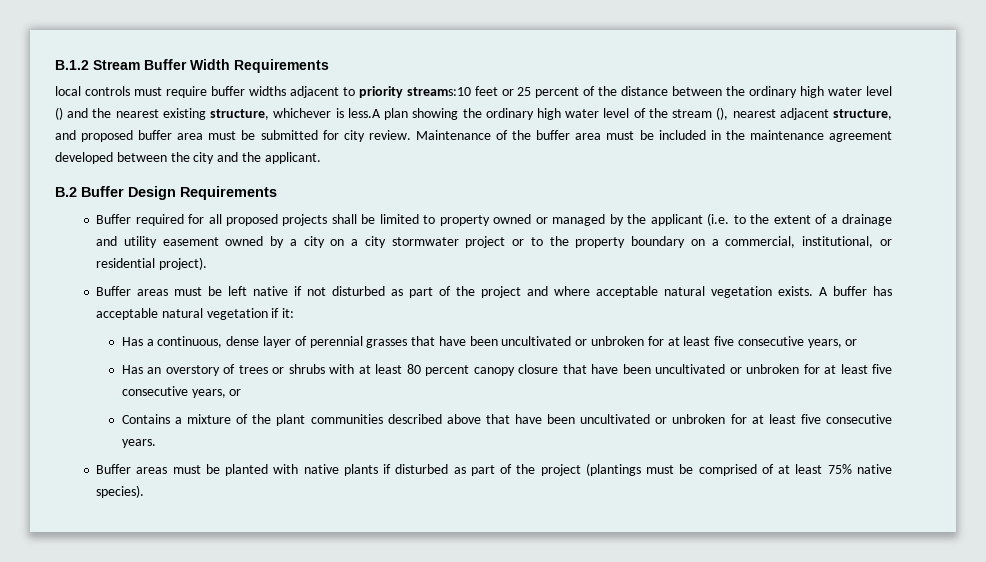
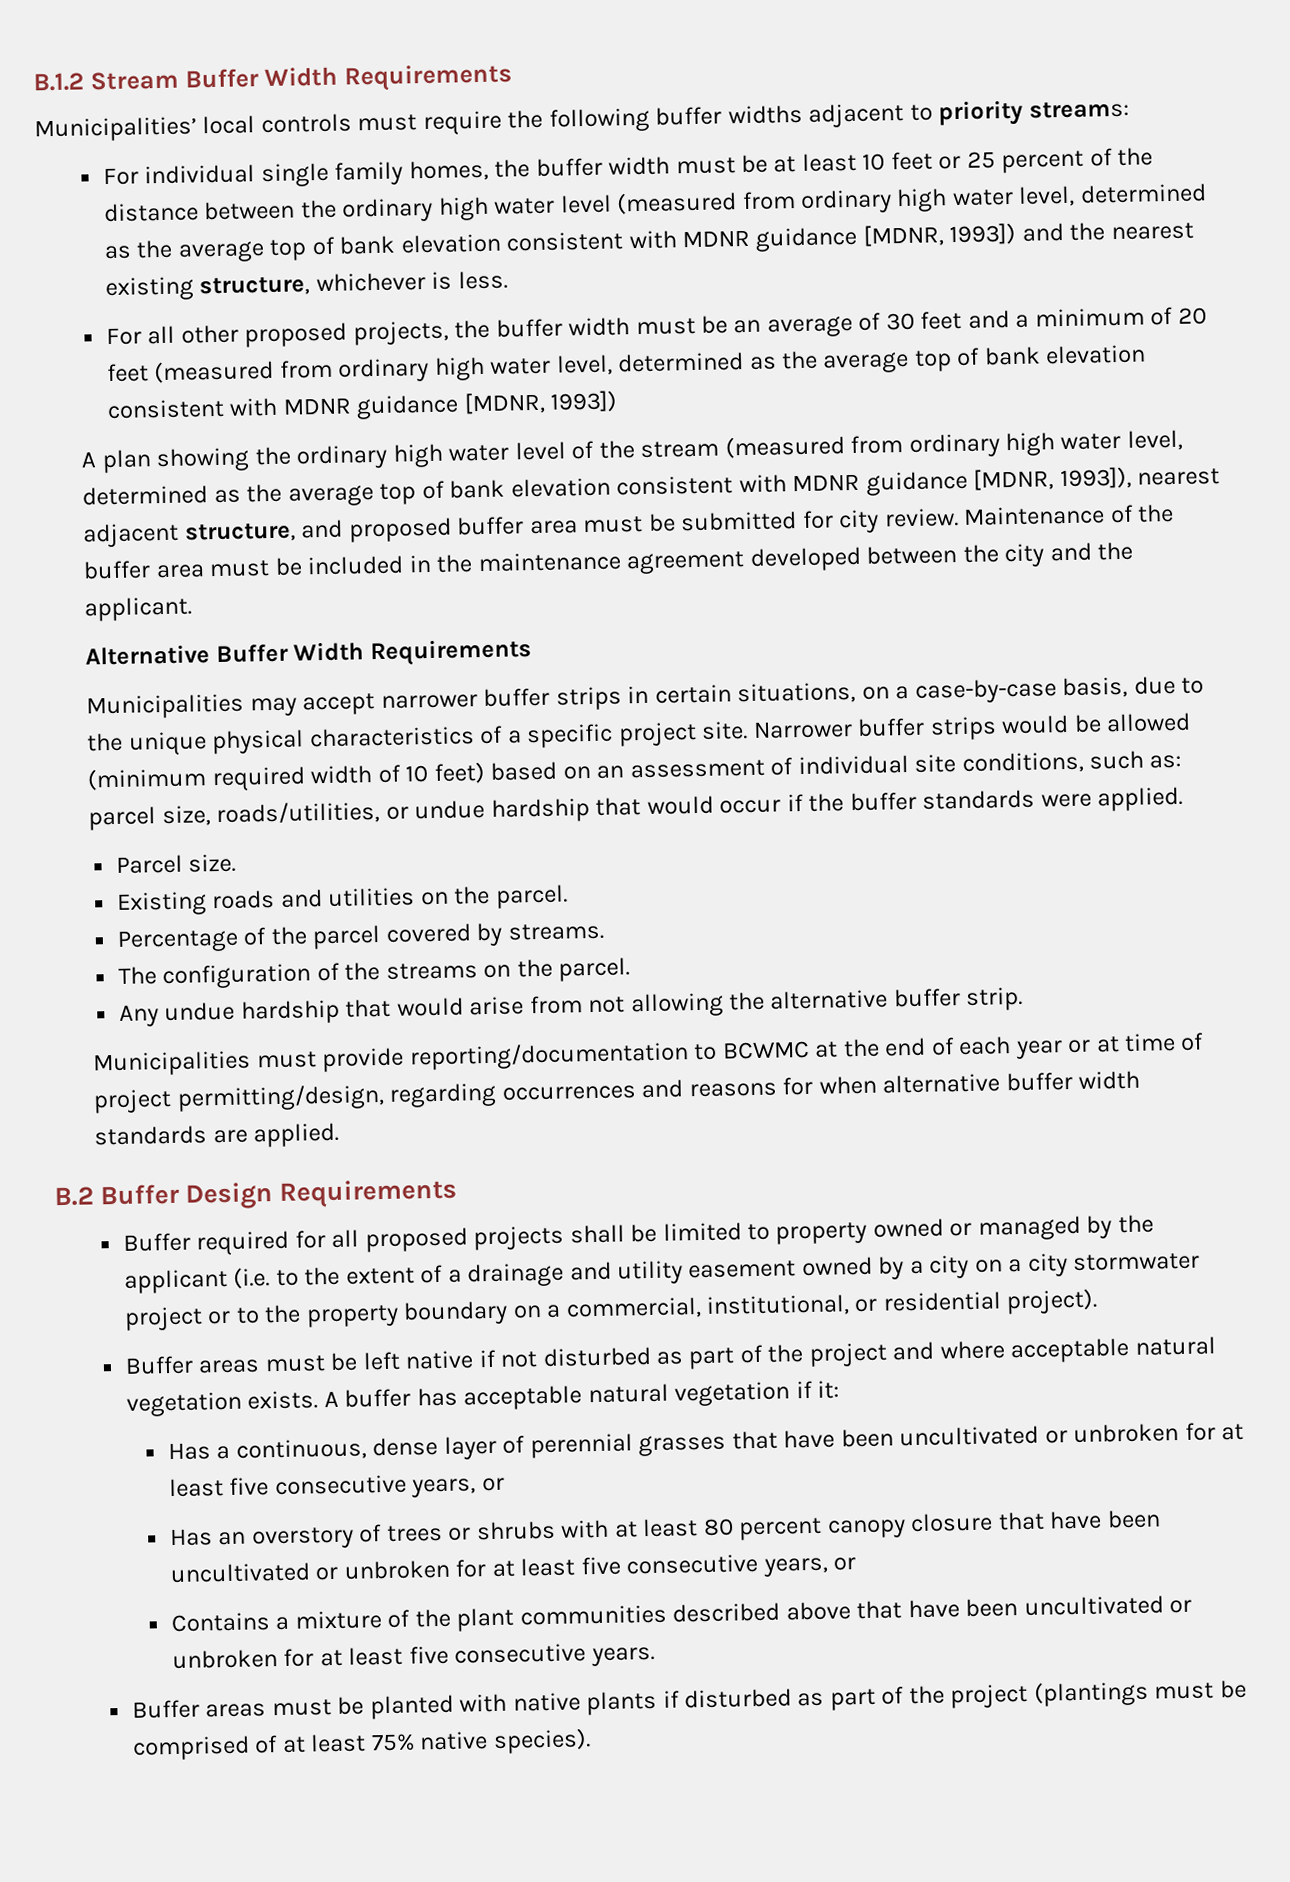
(329, 66) none -> [34,116,197,143] Municipalities’
(207, 92) none -> [507,107,650,133] the following
[406,87,471,96] streams:10 -> [1028,100,1130,119] [102,152,886,188] streams: // For individual single family homes, the buffer width must be at least 10
[55,107,63,120] () -> [616,183,1207,215] [103,222,1017,263] (measured from ordinary high water level, determined as the average top of bank elevation consistent with MDNR guidance [MDNR, 1993])
[347,108,381,118] less.A -> [457,270,508,290] [105,306,1207,348] [106,344,1147,384] [106,390,619,420] [81,451,97,468] less. // For all other proposed projects, the buffer width must be an average of 30 feet and a minimum of 20 feet (measured from ordinary high water level, determined as the average top of bank elevation consistent with MDNR guidance [MDNR, 1993]) // A
[716,107,729,120] (), -> [724,429,1183,459] [82,466,1132,507] (measured from ordinary high water level, determined as the average top of bank elevation consistent with MDNR guidance [MDNR, 1993]),
(321, 158) none -> [85,638,532,667] [86,675,1204,720] [86,712,1191,756] [87,750,1183,792] [88,786,1183,831] [115,853,237,874] [116,884,568,916] [116,922,604,953] [117,957,631,990] [118,986,1024,1027] [93,1032,1205,1077] [93,1070,1141,1114] [94,1122,340,1148] // Alternative Buffer Width Requirements // Municipalities may accept narrower buffer strips in certain situations, on a case-by-case basis, due to the unique physical characteristics of a specific project site. Narrower buffer strips would be allowed (minimum required width of 10 feet) based on an assessment of individual site conditions, such as: parcel size, roads/utilities, or undue hardship that would occur if the buffer standards were applied. // Parcel size. // Existing roads and utilities on the parcel. // Percentage of the parcel covered by streams. // The configuration of the streams on the parcel. // Any undue hardship that would arise from not allowing the alternative buffer strip. // Municipalities must provide reporting/documentation to BCWMC at the end of each year or at time of project permitting/design, regarding occurrences and reasons for when alternative buffer width standards are applied.

